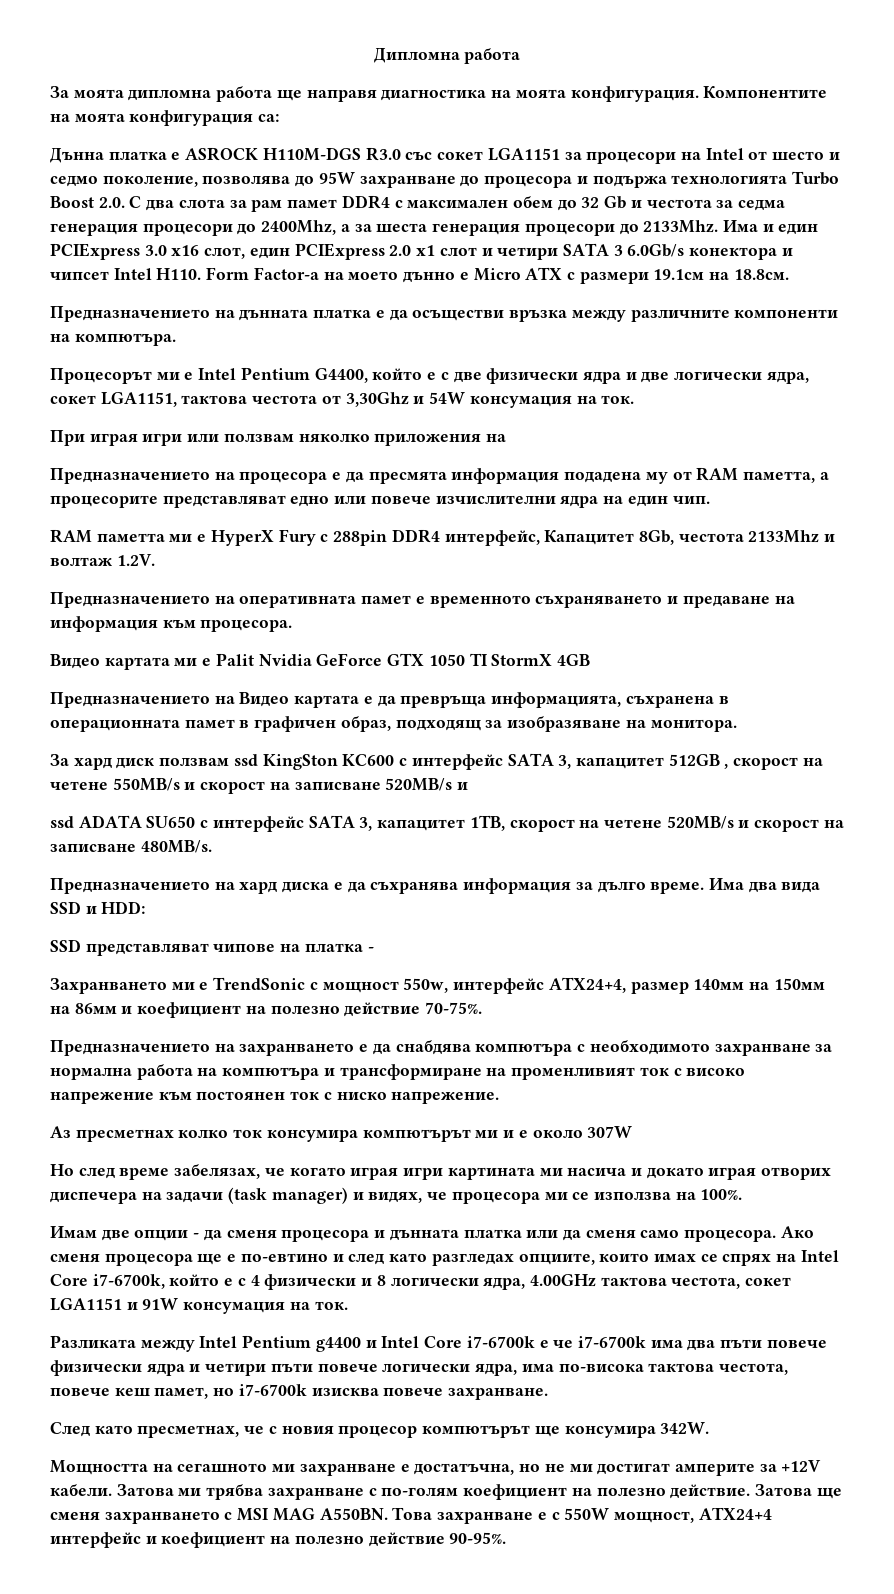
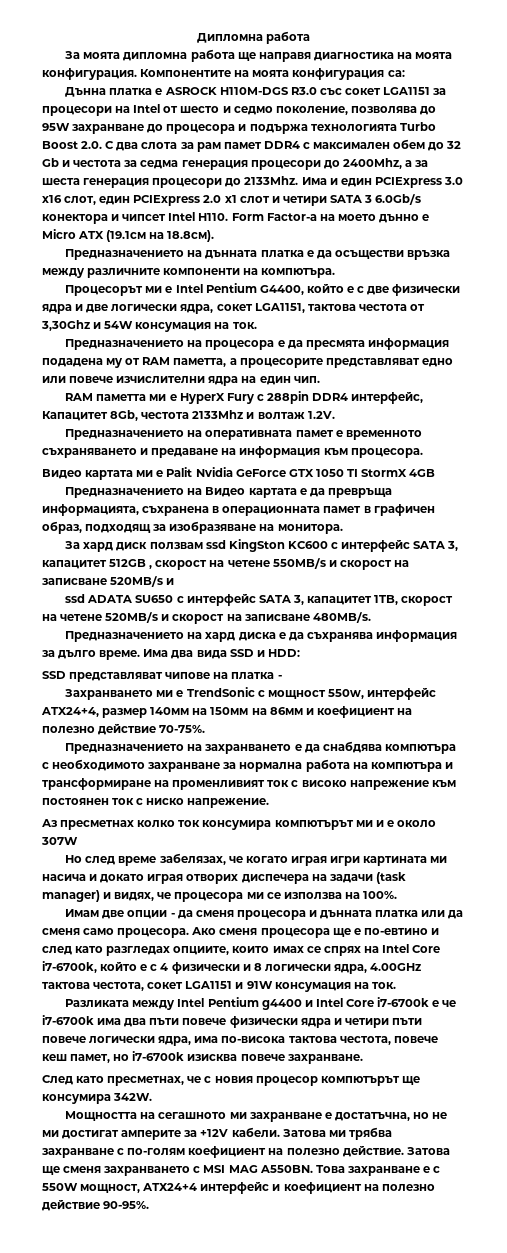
[566,269,789,284] с размери 19.1см на 18.8см. -> [106,230,215,242] (19.1см на 18.8см).
[50,430,507,446] // При играя игри или ползвам няколко приложения на -> (257, 325) none

